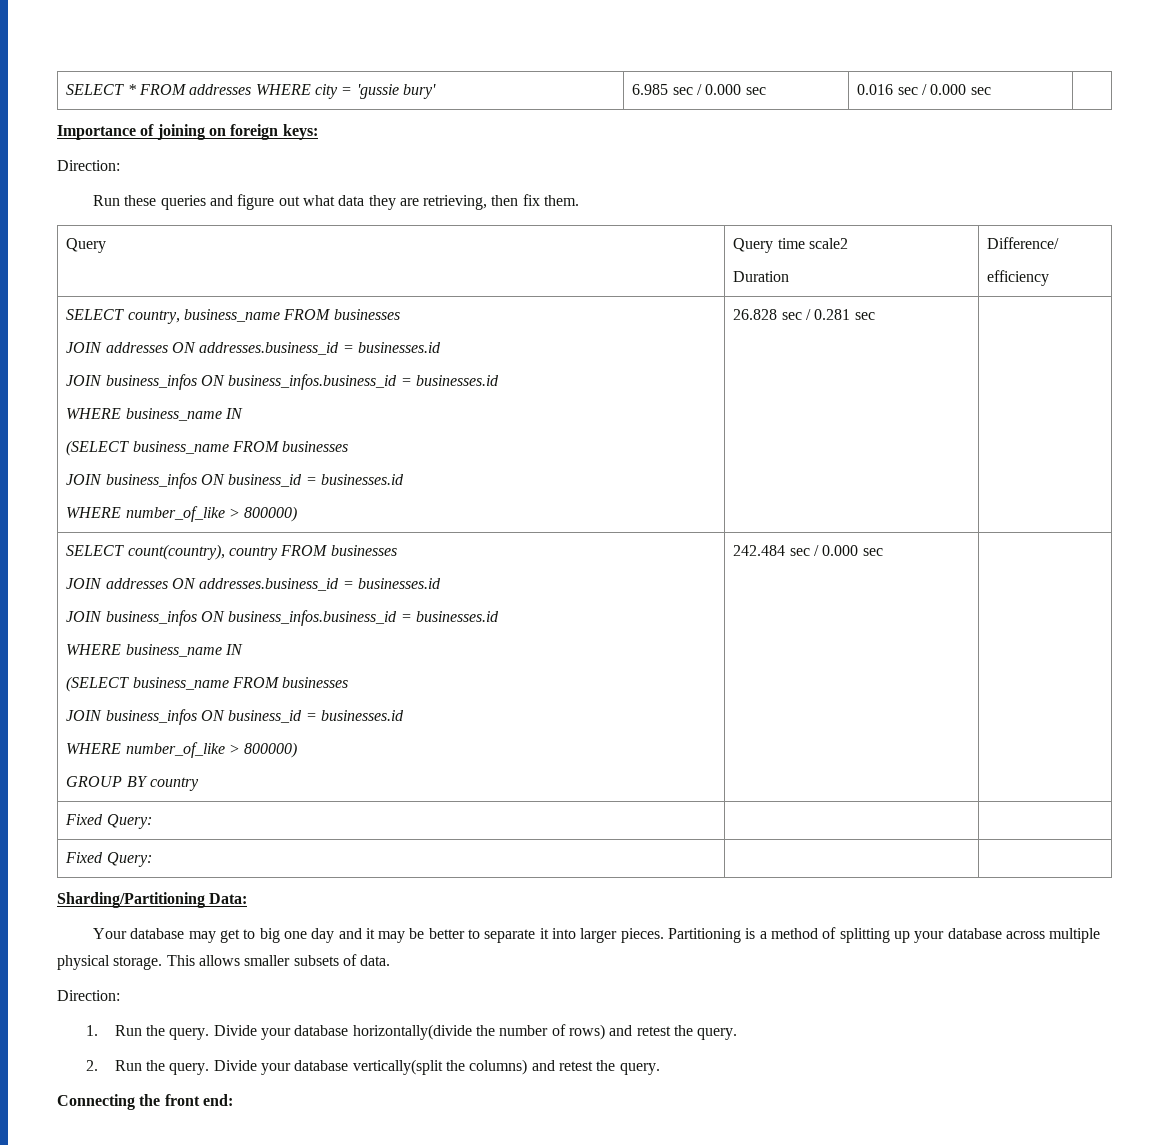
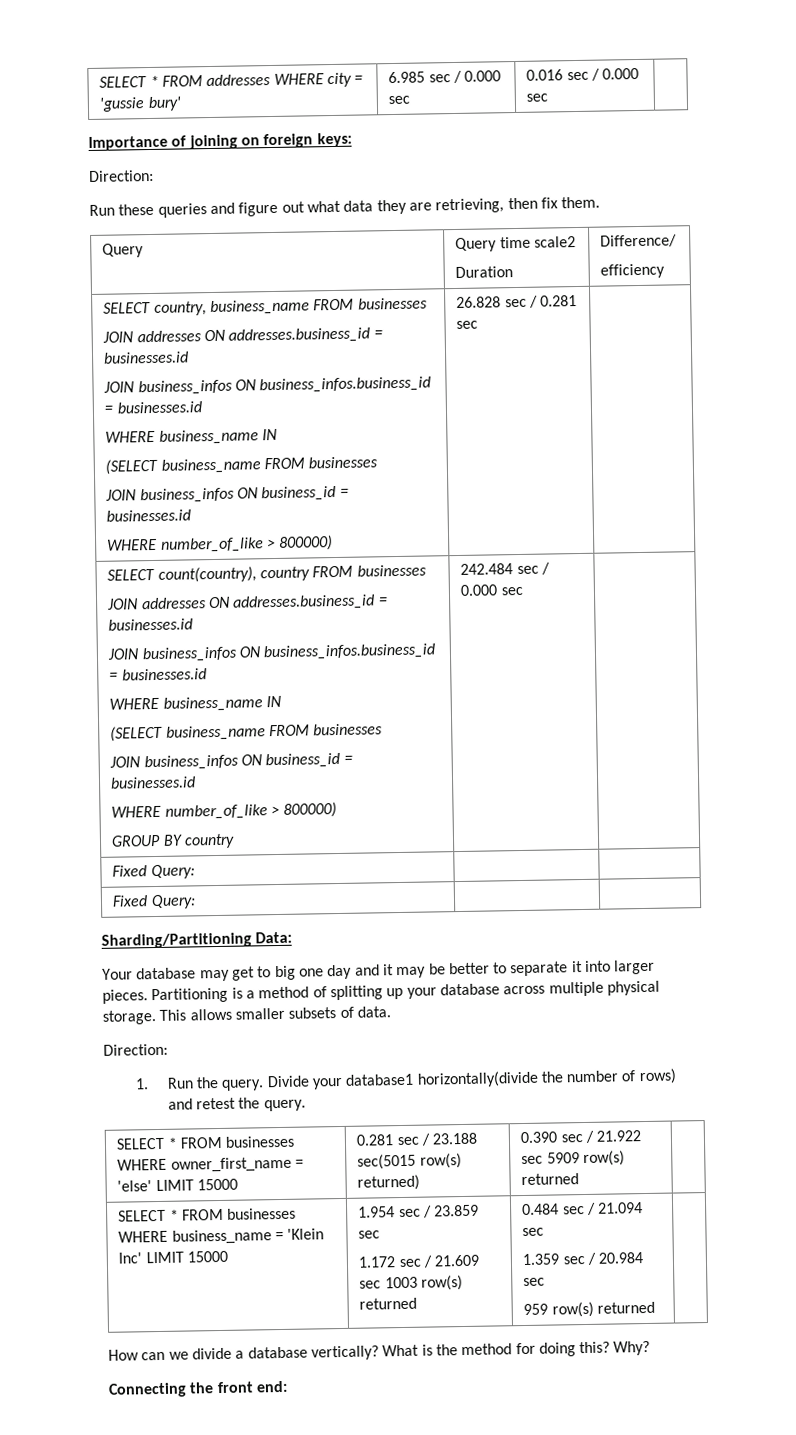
[294,1025,349,1036] database -> [345,1073,415,1086] database1
[85,1059,660,1075] // 2. Run the query. Divide your database vertically(split the columns) and retest the query. -> [116,1135,296,1150] [117,1156,305,1173] [117,1178,239,1192] [356,1132,479,1146] [357,1153,462,1170] [357,1174,421,1191] [520,1130,642,1144] [521,1150,626,1167] [521,1173,580,1186] [118,1207,297,1222] [118,1228,325,1245] [118,1250,229,1264] [358,1204,480,1218] [358,1230,381,1239] [358,1254,481,1268] [359,1275,464,1291] [359,1297,418,1310] [521,1202,644,1216] [522,1227,545,1237] [522,1252,644,1266] [523,1277,546,1287] [523,1301,656,1318] [108,1340,651,1361] // SELECT * FROM businesses WHERE owner_first_name = 'else' LIMIT 15000 | 0.281 sec / 23.188 sec(5015 row(s) returned) | 0.390 sec / 21.922 sec 5909 row(s) returned | // SELECT * FROM businesses WHERE business_name = 'Klein Inc' LIMIT 15000 | 1.954 sec / 23.859 sec // 1.172 sec / 21.609 sec 1003 row(s) returned | 0.484 sec / 21.094 sec // 1.359 sec / 20.984 sec // 959 row(s) returned | // How can we divide a database vertically? What is the method for doing this? Why?

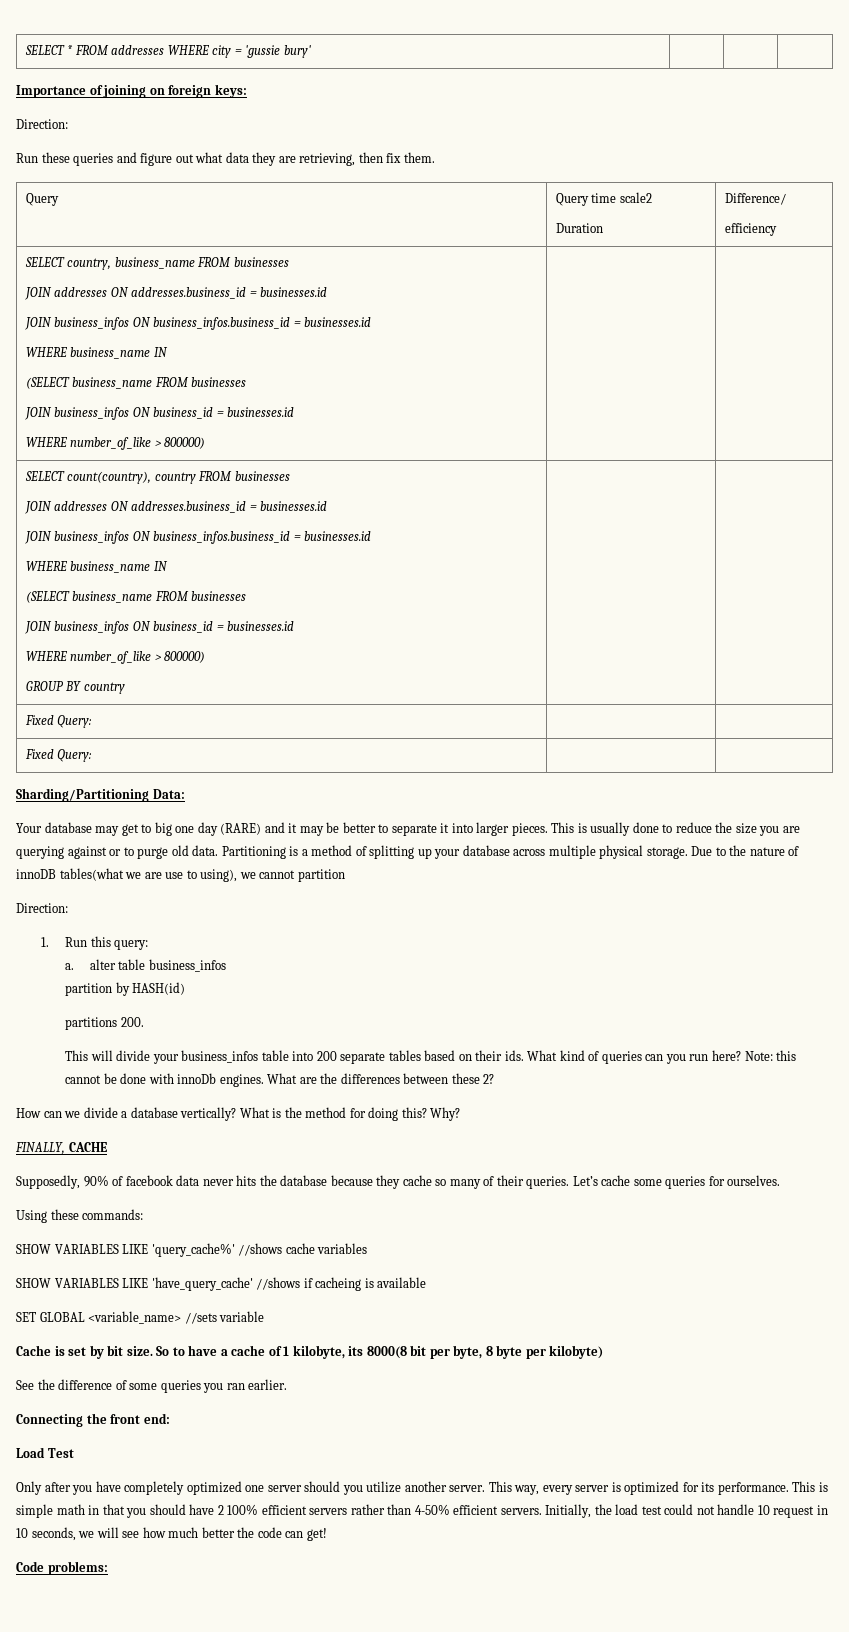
[388,70,502,84] [388,95,411,105] [526,67,640,81] [526,93,549,102] 6.985 sec / 0.000 sec | 0.016 sec / 0.000 sec -> (311, 51) |
[456,295,578,308] [456,320,479,329] 26.828 sec / 0.281 sec -> (206, 443) none
[460,562,551,575] [460,584,524,596] 242.484 sec / 0.000 sec -> (125, 688) none
(353, 972) none -> [220,823,262,835] (RARE)
(148, 996) none -> [551,822,800,836] [16,845,219,859] This is usually done to reduce the size you are querying against or to purge old data.
[159,1006,391,1021] [103,1043,168,1056] [134,1068,677,1091] [167,1097,306,1112] [116,1135,296,1150] [117,1156,305,1173] [117,1178,239,1192] [356,1132,479,1146] [357,1153,462,1170] [357,1174,421,1191] [520,1130,642,1144] [521,1150,626,1167] [521,1173,580,1186] [118,1207,297,1222] [118,1228,325,1245] [118,1250,229,1264] [358,1204,480,1218] [358,1230,381,1239] [358,1254,481,1268] [359,1275,464,1291] [359,1297,418,1310] [521,1202,644,1216] [522,1227,545,1237] [522,1252,644,1266] [523,1277,546,1287] [523,1301,656,1318] This allows smaller subsets of data. // Direction: // 1. Run the query. Divide your database1 horizontally(divide the number of rows) and retest the query. // SELECT * FROM businesses WHERE owner_first_name = 'else' LIMIT 15000 | 0.281 sec / 23.188 sec(5015 row(s) returned) | 0.390 sec / 21.922 sec 5909 row(s) returned | // SELECT * FROM businesses WHERE business_name = 'Klein Inc' LIMIT 15000 | 1.954 sec / 23.859 sec // 1.172 sec / 21.609 sec 1003 row(s) returned | 0.484 sec / 21.094 sec // 1.359 sec / 20.984 sec // 959 row(s) returned | -> [691,845,800,856] [16,868,345,882] [16,903,68,913] [40,936,149,950] [65,959,226,972] [65,982,186,996] [65,1017,144,1030] [65,1050,797,1064] [65,1073,495,1087] Due to the nature of innoDB tables(what we are use to using), we cannot partition // Direction: // 1. Run this query: // a. alter table business_infos // partition by HASH(id) // partitions 200. // This will divide your business_infos table into 200 separate tables based on their ids. What kind of queries can you run here? Note: this cannot be done with innoDb engines. What are the differences between these 2?
[108,1380,288,1398] Connecting the front end: -> [15,1142,107,1155] [16,1175,781,1189] [16,1209,144,1223] [16,1243,368,1257] [16,1277,427,1291] [16,1311,265,1324] [16,1345,604,1359] [16,1379,288,1393] [16,1413,170,1427] [16,1447,74,1458] [16,1481,828,1495] [16,1504,828,1518] [16,1527,327,1541] [16,1561,108,1575] FINALLY, CACHE // Supposedly, 90% of facebook data never hits the database because they cache so many of their queries. Let’s cache some queries for ourselves. // Using these commands: // SHOW VARIABLES LIKE 'query_cache%' //shows cache variables // SHOW VARIABLES LIKE 'have_query_cache' //shows if cacheing is available // SET GLOBAL <variable_name> //sets variable // Cache is set by bit size. So to have a cache of 1 kilobyte, its 8000(8 bit per byte, 8 byte per kilobyte) // See the difference of some queries you ran earlier. // Connecting the front end: // Load Test // Only after you have completely optimized one server should you utilize another server. This way, every server is optimized for its performance. This is simple math in that you should have 2 100% efficient servers rather than 4-50% efficient servers. Initially, the load test could not handle 10 request in 10 seconds, we will see how much better the code can get! // Code problems:

